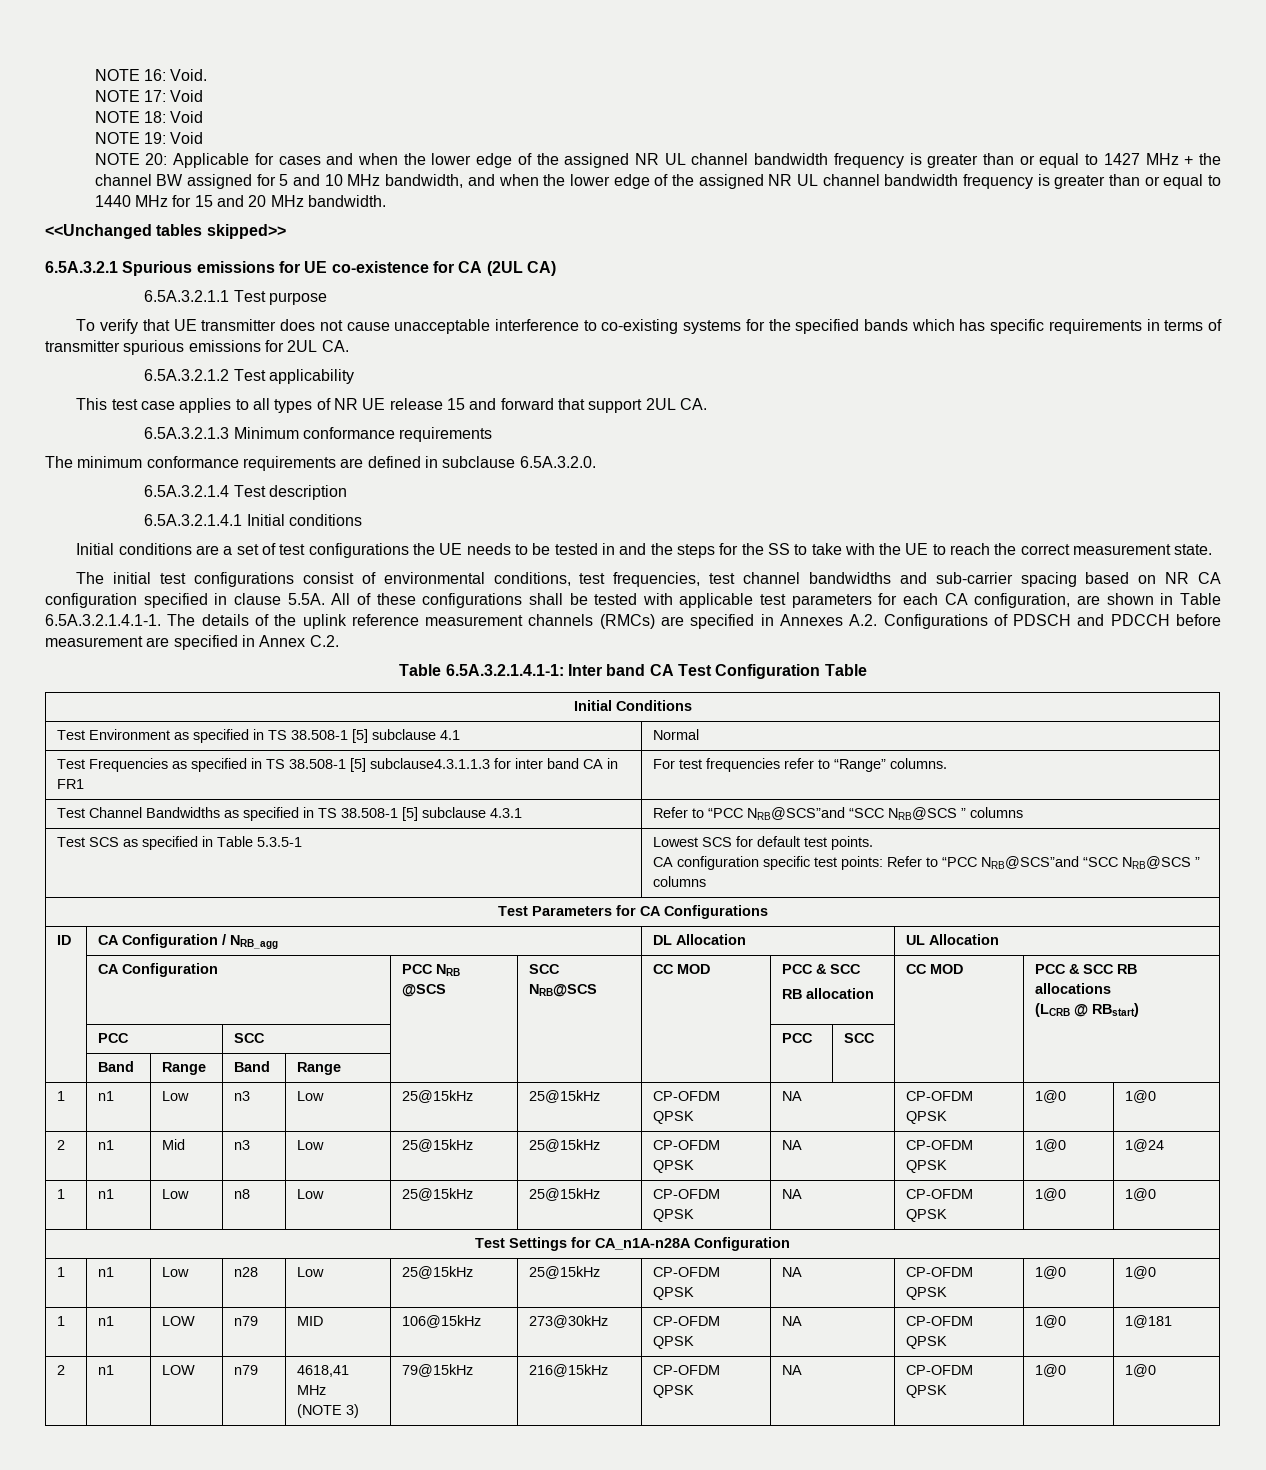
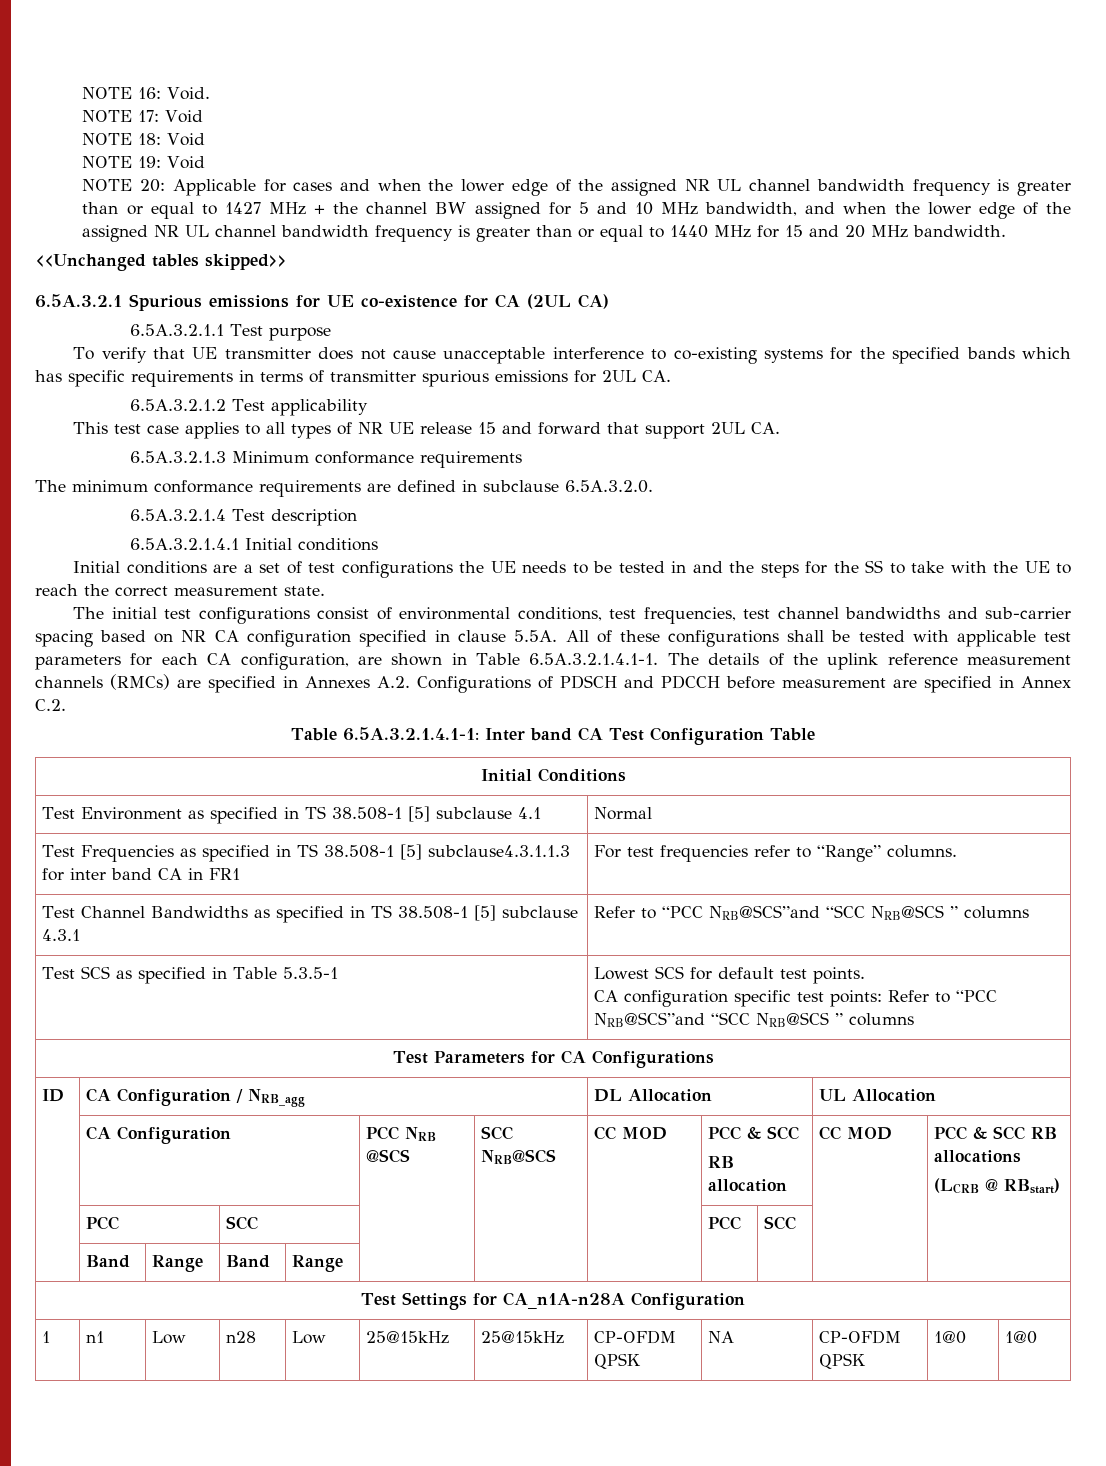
[56,1091,65,1101] [97,1091,114,1101] [161,1091,189,1101] [233,1091,250,1101] [296,1091,324,1101] [401,1090,473,1103] [528,1090,600,1103] [652,1091,720,1101] [652,1111,694,1124] [781,1091,802,1101] [905,1091,973,1101] [905,1111,947,1124] [1034,1090,1066,1103] [1124,1090,1156,1103] [56,1140,65,1150] [97,1140,114,1150] [161,1139,185,1150] [233,1140,250,1150] [296,1140,324,1150] [401,1139,473,1152] [528,1139,600,1152] [652,1140,720,1150] [652,1160,694,1173] [781,1140,802,1150] [905,1140,973,1150] [905,1160,947,1173] [1034,1139,1066,1152] [1124,1139,1164,1152] [56,1189,65,1199] [97,1189,114,1199] [161,1189,189,1199] [233,1189,250,1199] [296,1189,324,1199] [401,1188,473,1201] [528,1188,600,1201] [652,1189,720,1199] [652,1209,694,1222] [781,1189,802,1199] [905,1189,973,1199] [905,1209,947,1222] [1034,1188,1066,1201] [1124,1188,1156,1201] // 1 | n1 | Low | n3 | Low | 25@15kHz | 25@15kHz | CP-OFDM QPSK | NA | CP-OFDM QPSK | 1@0 | 1@0 // 2 | n1 | Mid | n3 | Low | 25@15kHz | 25@15kHz | CP-OFDM QPSK | NA | CP-OFDM QPSK | 1@0 | 1@24 // 1 | n1 | Low | n8 | Low | 25@15kHz | 25@15kHz | CP-OFDM QPSK | NA | CP-OFDM QPSK | 1@0 | 1@0 -> (344, 1263) none
[56,1316,65,1326] [97,1316,114,1326] [161,1316,195,1326] [233,1316,258,1326] [296,1316,323,1326] [401,1315,481,1328] [528,1315,608,1328] [652,1316,720,1326] [652,1336,694,1349] [781,1316,802,1326] [905,1316,973,1326] [905,1336,947,1349] [1034,1315,1066,1328] [1124,1315,1172,1328] [56,1365,65,1375] [97,1365,114,1375] [161,1365,195,1375] [233,1365,258,1375] [296,1365,349,1377] [296,1385,326,1395] [296,1404,359,1418] [401,1364,473,1377] [528,1364,608,1377] [652,1365,720,1375] [652,1385,694,1398] [781,1365,802,1375] [905,1365,973,1375] [905,1385,947,1398] [1034,1364,1066,1377] [1124,1364,1156,1377] // 1 | n1 | LOW | n79 | MID | 106@15kHz | 273@30kHz | CP-OFDM QPSK | NA | CP-OFDM QPSK | 1@0 | 1@181 // 2 | n1 | LOW | n79 | 4618,41 MHz // (NOTE 3) | 79@15kHz | 216@15kHz | CP-OFDM QPSK | NA | CP-OFDM QPSK | 1@0 | 1@0 -> (1038, 1337) none

